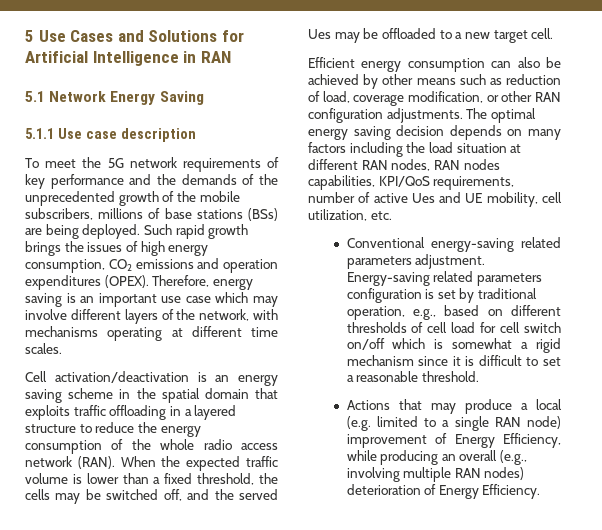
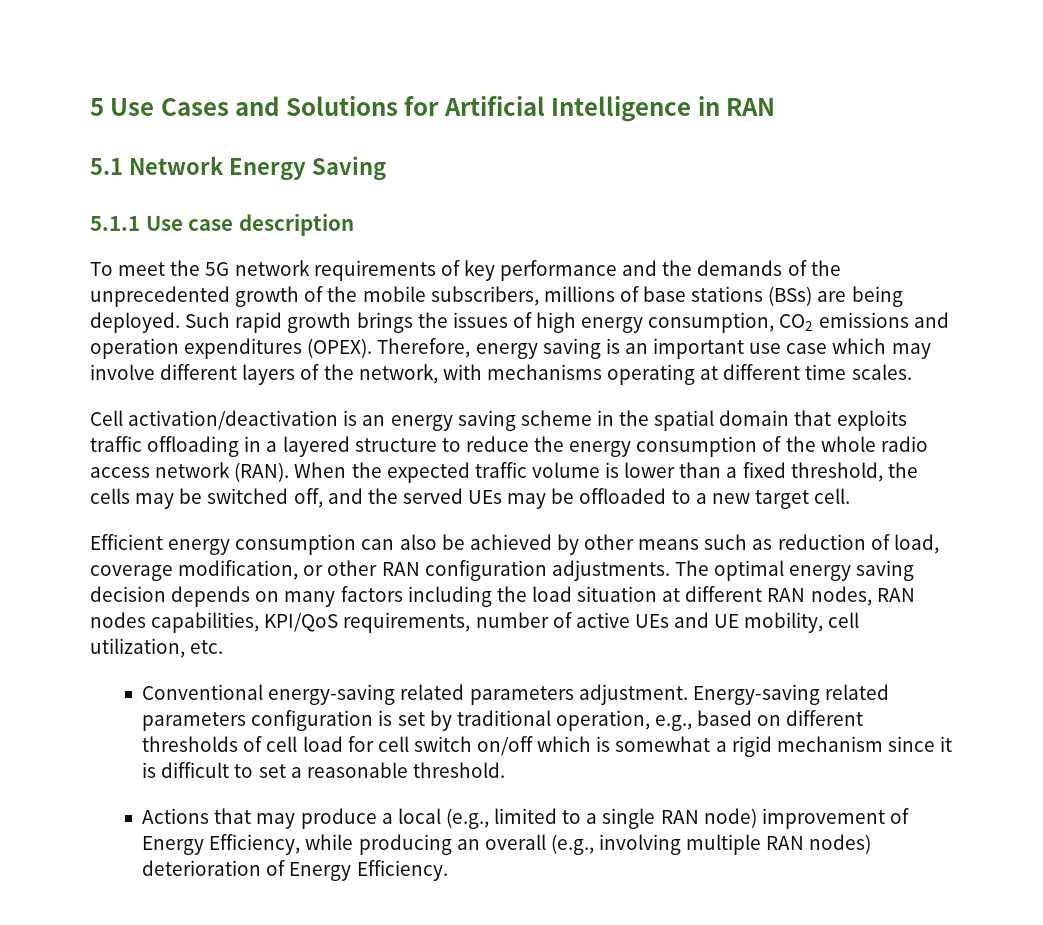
[308,29,331,39] Ues -> [468,490,503,504] UEs
[411,193,435,203] Ues -> [634,614,669,628] UEs
[346,416,371,431] (e.g. -> [445,808,489,829] (e.g.,

